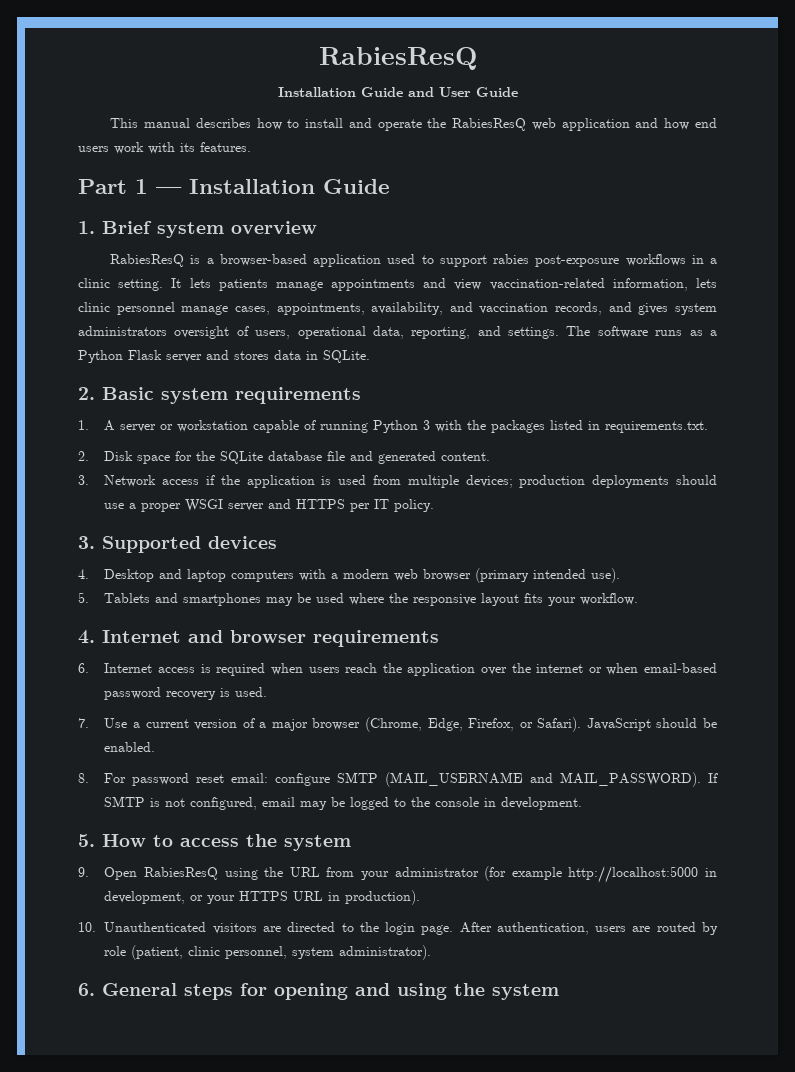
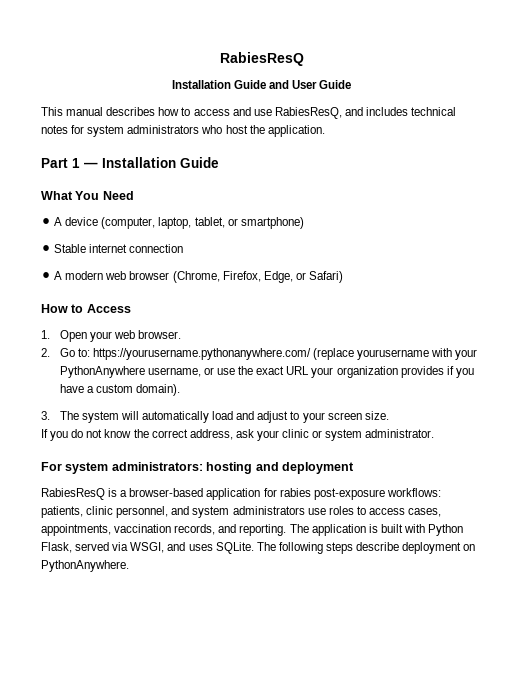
[305,118,718,131] [78,142,251,154] install and operate the RabiesResQ web application and how end users work with its features. -> [193,107,457,119] [41,125,325,137] access and use RabiesResQ, and includes technical notes for system administrators who host the application.
[78,221,317,238] 1. Brief system overview -> [41,191,134,200] [41,217,304,229] [41,244,184,253] [41,271,343,283] [41,304,131,313] [41,330,182,342] [41,348,478,360] [59,366,474,378] [59,384,181,396] [41,411,389,423] [41,429,435,441] [41,462,354,474] What You Need // ⚫ A device (computer, laptop, tablet, or smartphone) // ⚫ Stable internet connection // ⚫ A modern web browser (Chrome, Firefox, Edge, or Safari) // How to Access // 1. Open your web browser. // 2. Go to: https://yourusername.pythonanywhere.com/ (replace yourusername with your PythonAnywhere username, or use the exact URL your organization provides if you have a custom domain). // 3. The system will automatically load and adjust to your screen size. // If you do not know the correct address, ask your clinic or system administrator. // For system administrators: hosting and deployment
[387,254,717,267] [78,278,717,291] [78,302,717,315] [78,326,717,339] [78,350,370,363] [78,387,361,404] [78,420,709,433] [78,451,491,464] [78,475,717,488] [104,499,435,512] [78,536,277,553] [78,568,621,583] [78,592,639,606] [78,630,439,647] [78,663,717,676] [104,687,268,700] [78,717,717,732] [104,742,156,752] [78,772,718,787] [104,796,583,810] [78,834,351,851] [78,866,717,883] [104,890,421,905] [78,922,718,935] [104,945,432,960] [78,983,559,1000] used to support rabies post-exposure workflows in a clinic setting. It lets patients manage appointments and view vaccination-related information, lets clinic personnel manage cases, appointments, availability, and vaccination records, and gives system administrators oversight of users, operational data, reporting, and settings. The software runs as a Python Flask server and stores data in SQLite. // 2. Basic system requirements // 1. A server or workstation capable of running Python 3 with the packages listed in requirements.txt. // 2. Disk space for the SQLite database file and generated content. // 3. Network access if the application is used from multiple devices; production deployments should use a proper WSGI server and HTTPS per IT policy. // 3. Supported devices // 4. Desktop and laptop computers with a modern web browser (primary intended use). // 5. Tablets and smartphones may be used where the responsive layout fits your workflow. // 4. Internet and browser requirements // 6. Internet access is required when users reach the application over the internet or when email-based password recovery is used. // 7. Use a current version of a major browser (Chrome, Edge, Firefox, or Safari). JavaScript should be enabled. // 8. For password reset email: configure SMTP (MAIL_USERNAME and MAIL_PASSWORD). If SMTP is not configured, email may be logged to the console in development. // 5. How to access the system // 9. Open RabiesResQ using the URL from your administrator (for example http://localhost:5000 in development, or your HTTPS URL in production). // 10. Unauthenticated visitors are directed to the login page. After authentication, users are routed by role (patient, clinic personnel, system administrator). // 6. General steps for opening and using the system -> [263,488,441,500] [41,506,442,518] [41,524,464,536] [41,542,476,554] [41,560,129,572] for rabies post-exposure workflows: patients, clinic personnel, and system administrators use roles to access cases, appointments, vaccination records, and reporting. The application is built with Python Flask, served via WSGI, and uses SQLite. The following steps describe deployment on PythonAnywhere.

